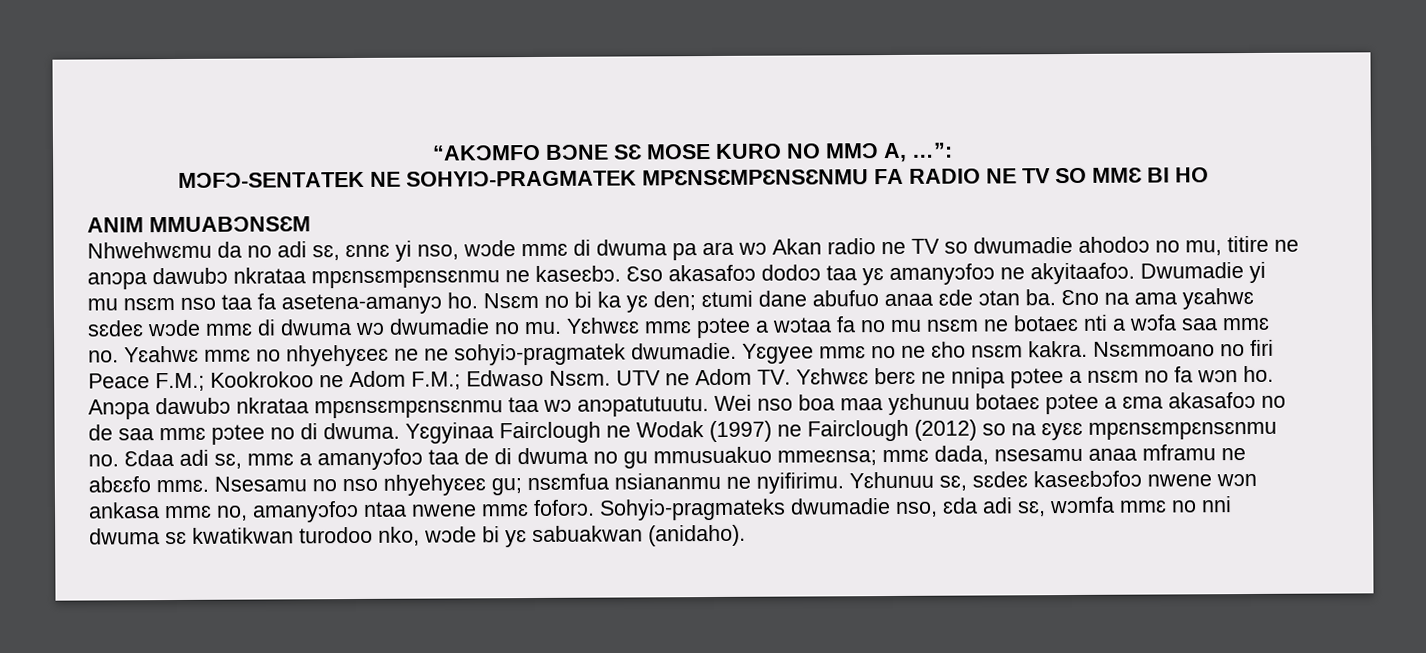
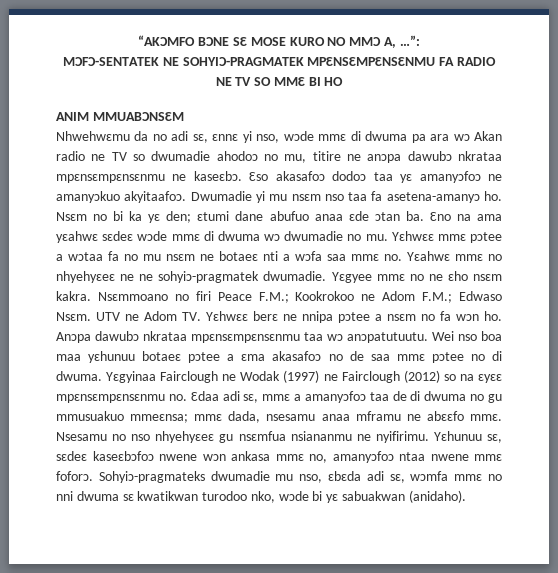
(1025, 273) none -> [56,191,120,203] amanyɔkuo
[491,478,522,496] gu; -> [219,434,234,443] gu
[895,497,978,517] nso, ɛda -> [275,471,362,483] mu nso, ɛbɛda

